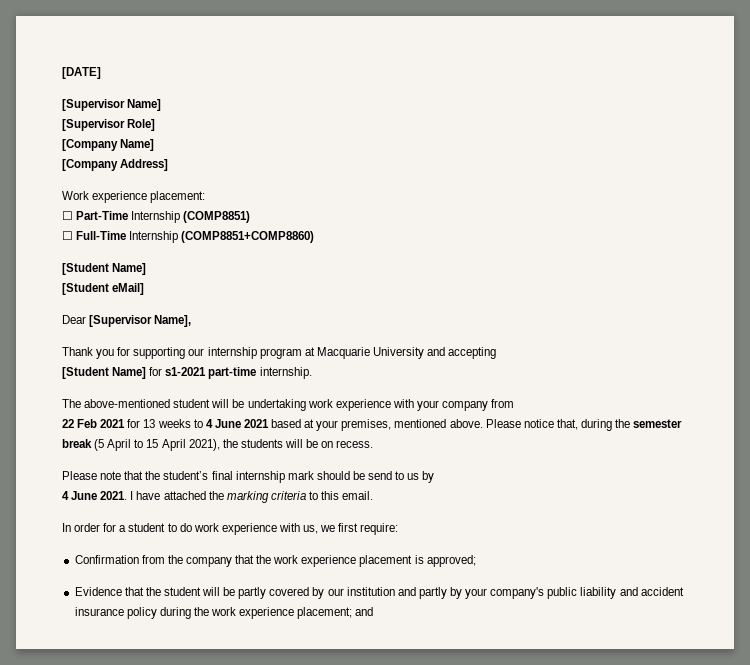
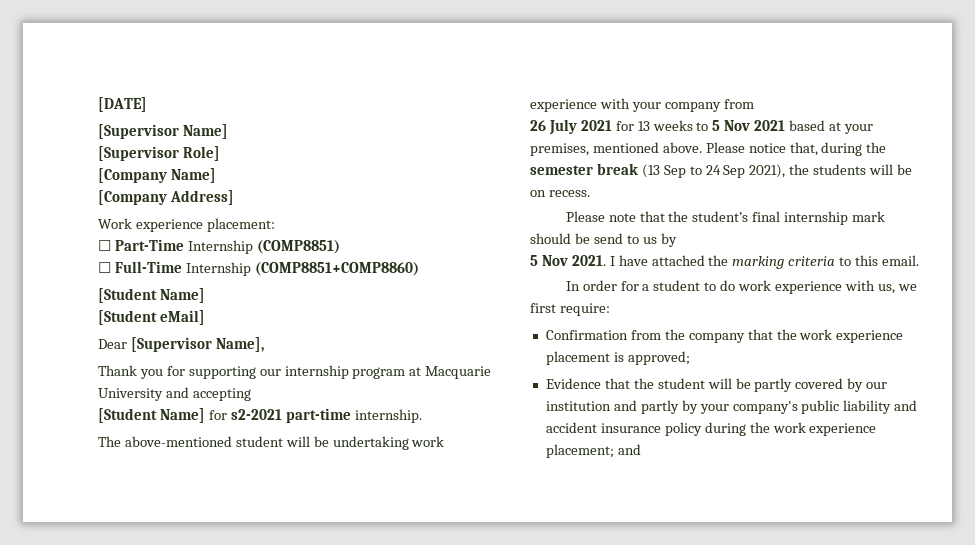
[165,367,207,376] s1-2021 -> [230,409,282,420] s2-2021
[62,419,98,428] 22 Feb -> [530,119,577,135] 26 July
[205,419,241,428] 4 June -> [712,120,751,131] 5 Nov
[94,439,186,451] (5 April to 15 April -> [641,164,746,178] (13 Sep to 24 Sep
[62,491,98,500] 4 June -> [530,255,568,266] 5 Nov

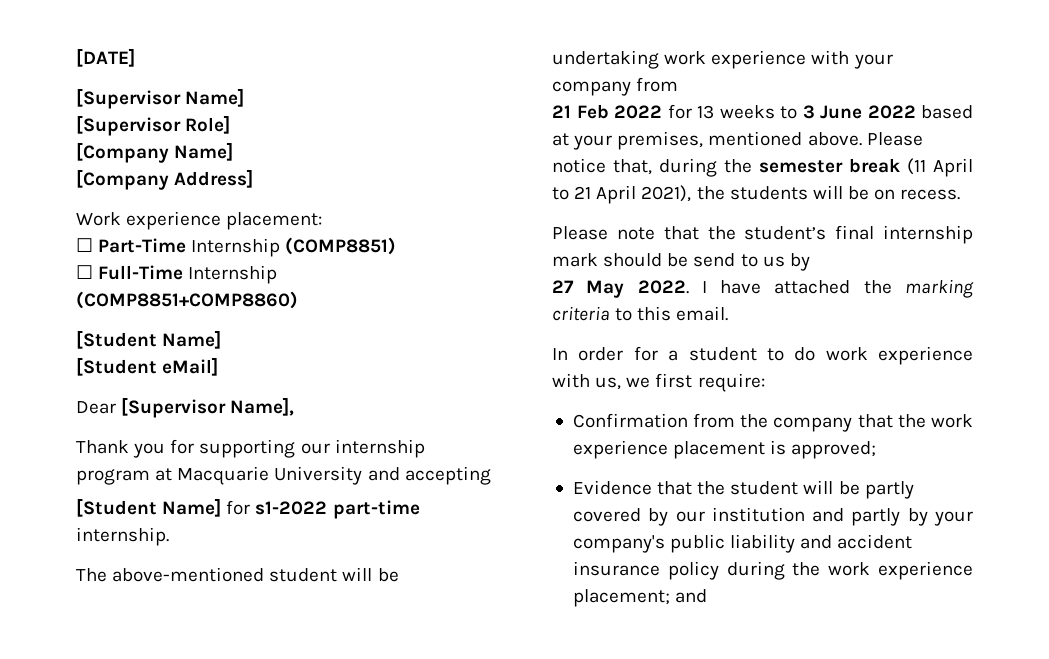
[230,409,282,420] s2-2021 -> [255,501,328,515] s1-2022
[530,119,612,135] 26 July 2021 -> [552,104,662,119] 21 Feb 2022
[712,120,786,131] 5 Nov 2021 -> [802,105,916,119] 3 June 2022
[641,164,746,178] (13 Sep to 24 Sep -> [907,158,973,177] [552,185,637,204] (11 April to 21 April
[530,255,606,266] 5 Nov 2021. -> [552,280,689,298] 27 May 2022.

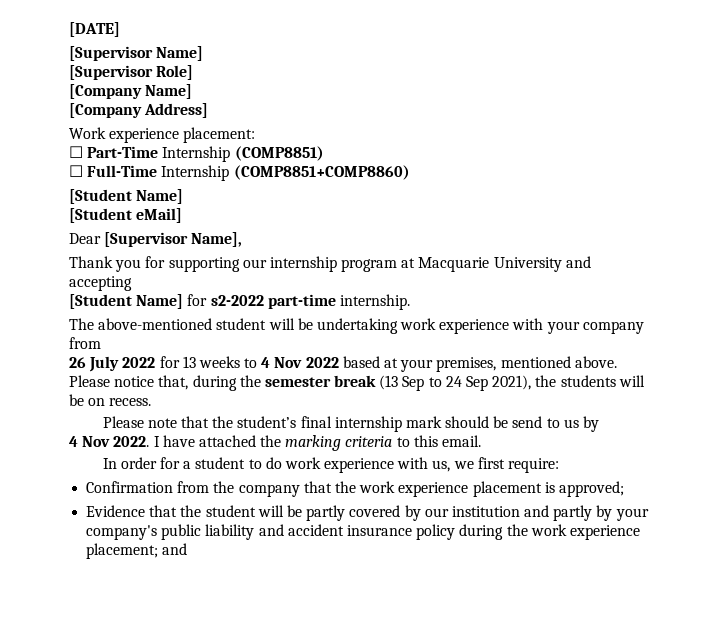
[255,501,328,515] s1-2022 -> [210,295,264,306] s2-2022
[552,104,609,119] 21 Feb -> [69,356,120,372] 26 July
[802,105,862,119] 3 June -> [261,357,303,368] 4 Nov
[907,158,973,177] [552,185,637,204] (11 April to 21 April -> [379,375,489,391] (13 Sep to 24 Sep
[552,280,625,298] 27 May -> [69,436,111,447] 4 Nov

